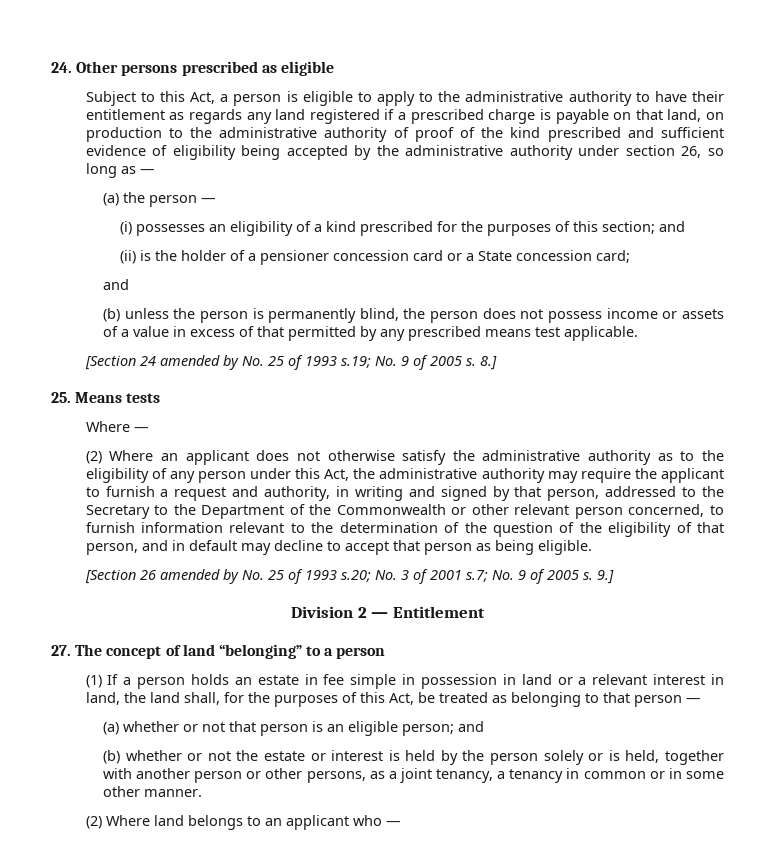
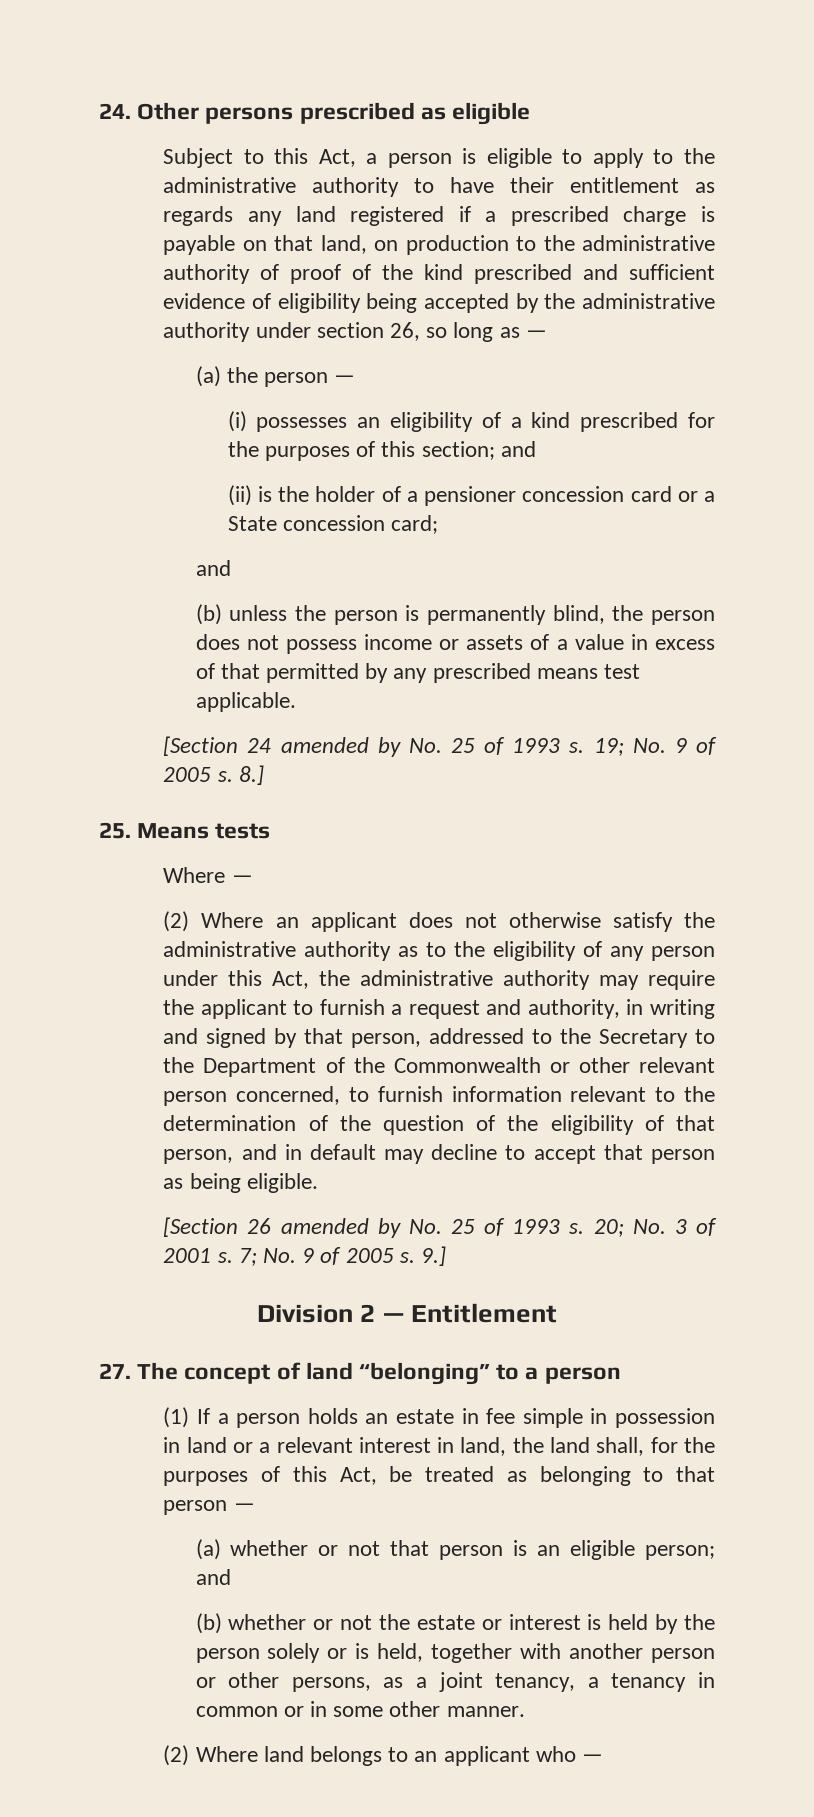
[340,356,371,368] s.19; -> [569,738,624,756] s. 19;
[340,570,371,582] s.20; -> [569,1219,624,1237] s. 20;
[465,570,488,582] s.7; -> [217,1248,257,1266] s. 7;

